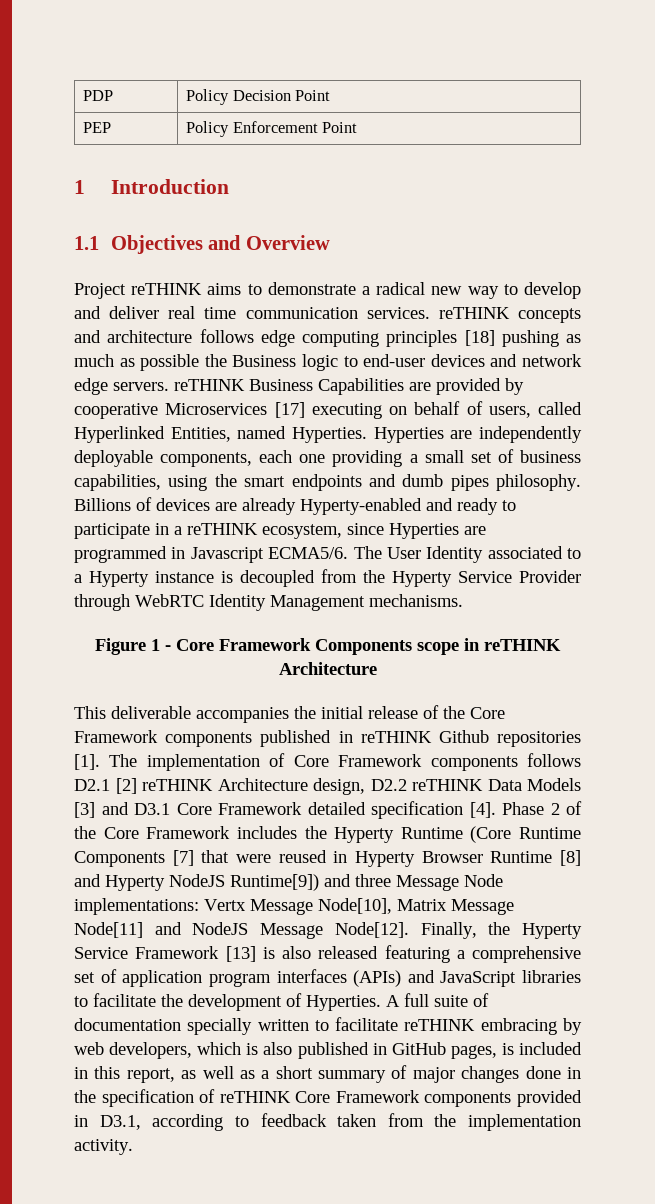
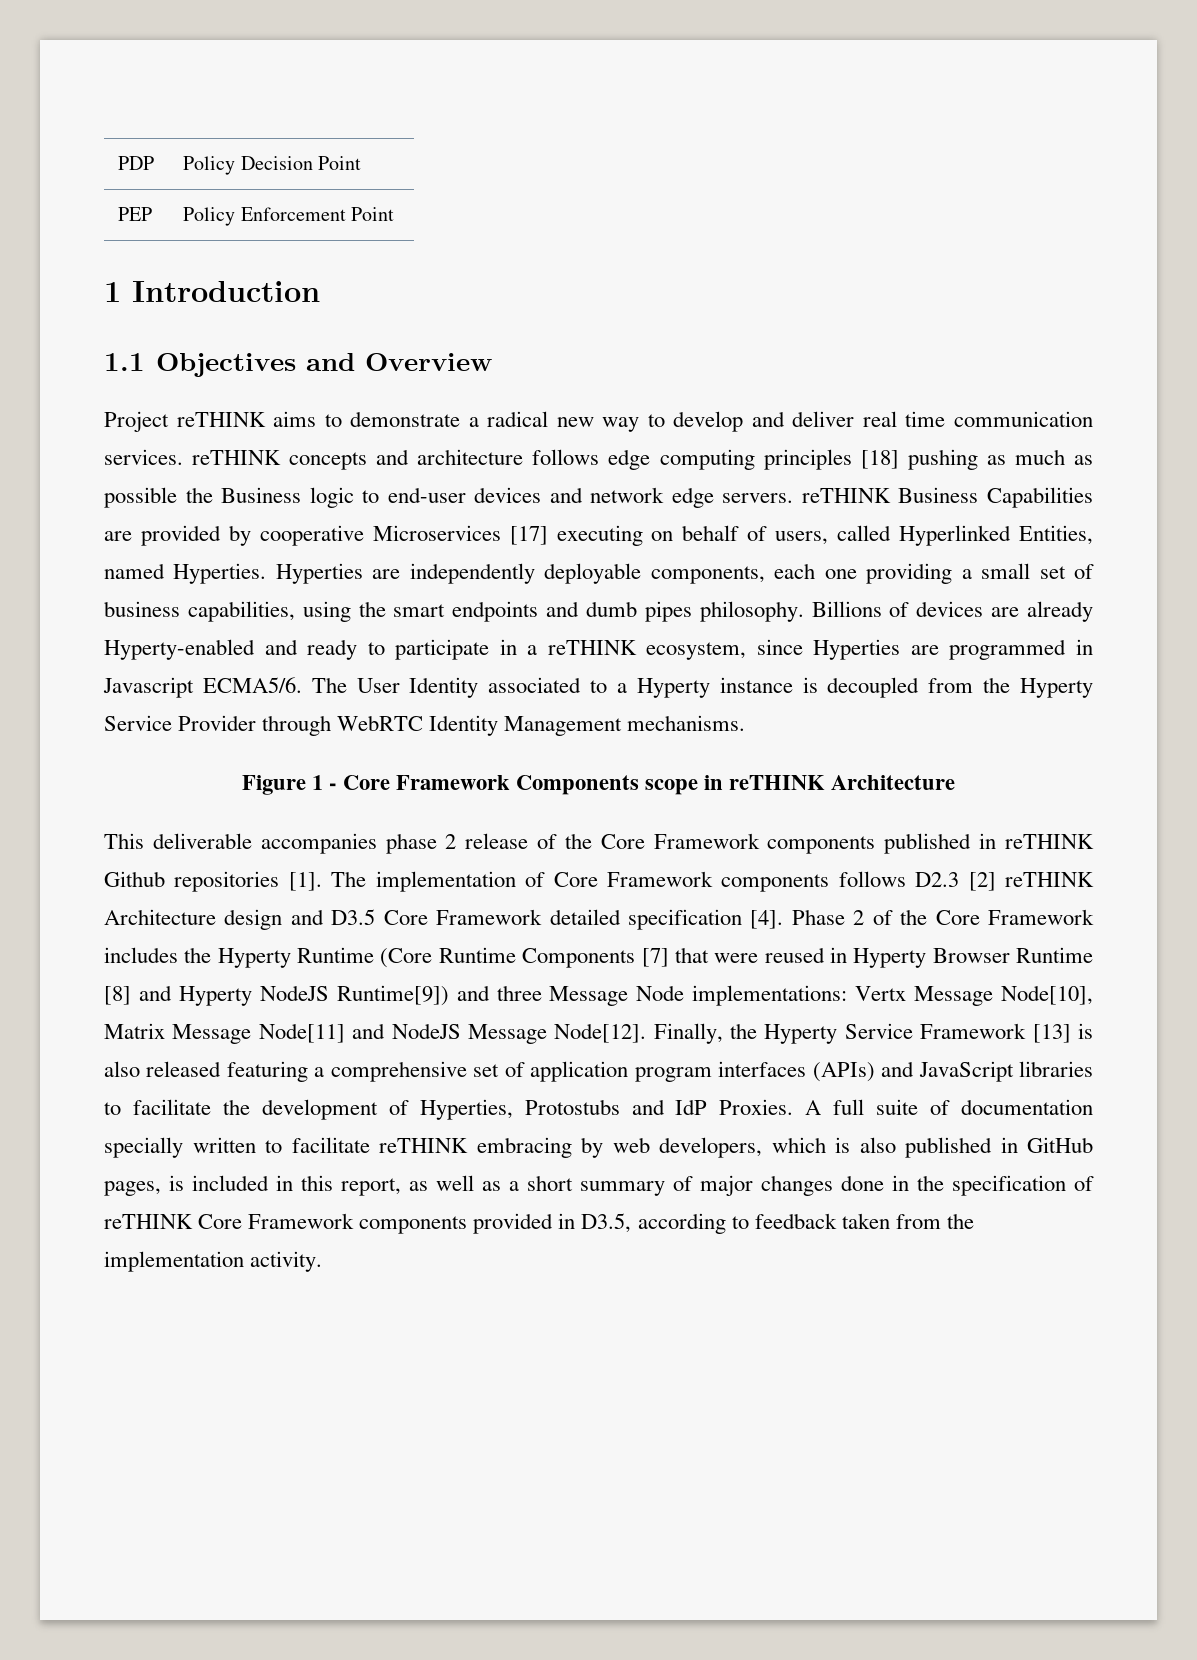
[294,706,363,719] the initial -> [385,833,457,854] phase 2
[74,779,110,791] D2.1 -> [915,872,960,887] D2.3
[313,778,581,795] [74,802,170,818] design, D2.2 reTHINK Data Models [3] and D3.1 -> [224,909,376,930] design and D3.5
[306,995,381,1011] Hyperties. -> [419,1099,794,1120] Hyperties, Protostubs and IdP Proxies.
[99,1115,141,1130] D3.1, -> [581,1213,632,1233] D3.5,

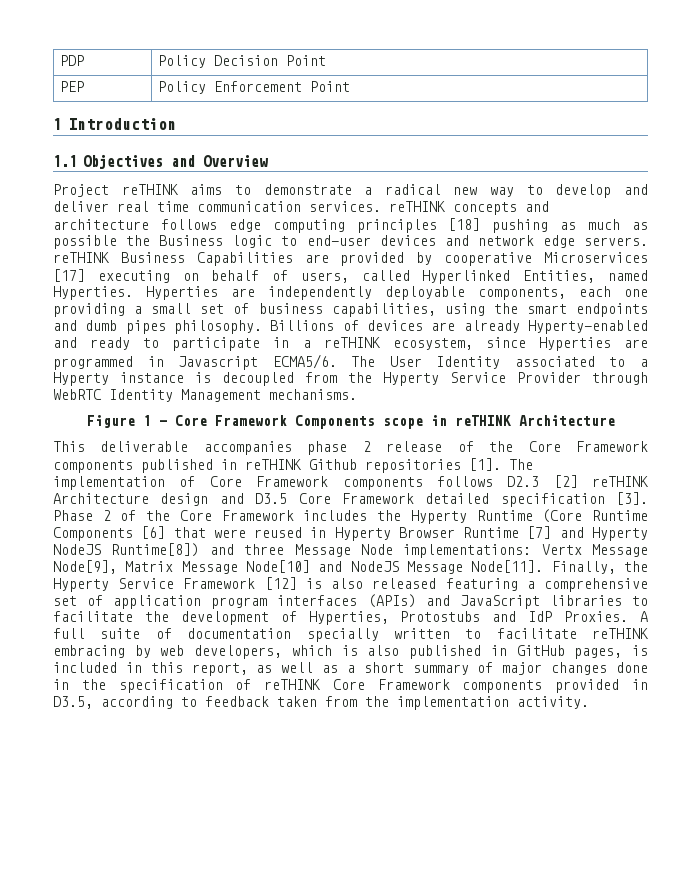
[750,910,784,929] [4]. -> [616,492,648,505] [3].
[641,948,669,967] [7] -> [141,526,166,539] [6]
[104,986,131,1005] [8] -> [527,526,552,539] [7]
[336,985,449,1006] Runtime[9]) -> [111,543,200,557] Runtime[8])
[1000,985,1093,1005] Node[10], -> [53,560,117,574] Node[9],
[258,1023,345,1043] Node[11] -> [246,560,310,573] Node[10]
[554,1023,647,1043] Node[12]. -> [471,560,544,573] Node[11].
[1032,1024,1071,1043] [13] -> [264,577,297,590] [12]

